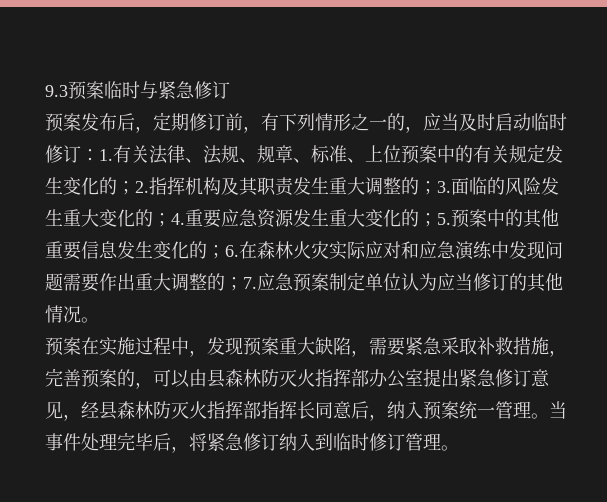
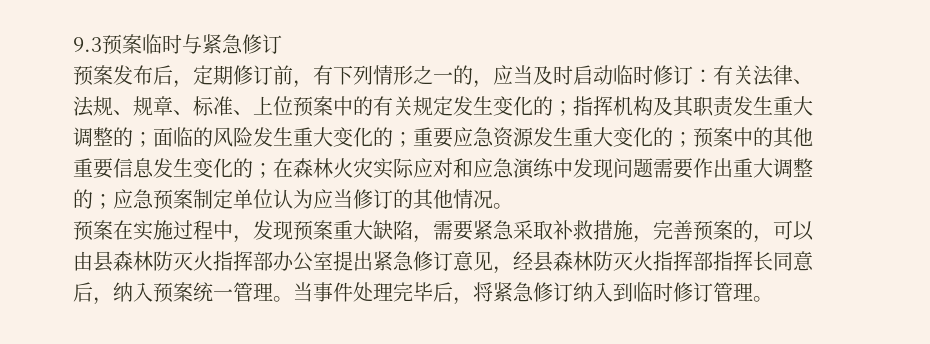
[99,149,113,161] 1. -> (713, 76) none
[135,181,149,193] 2. -> (573, 108) none
[437,181,451,193] 3. -> (153, 139) none
[171,213,185,225] 4. -> (413, 139) none
[437,213,451,225] 5. -> (693, 139) none
[225,245,239,257] 6. -> (273, 170) none
[243,277,257,289] 7. -> (113, 201) none

